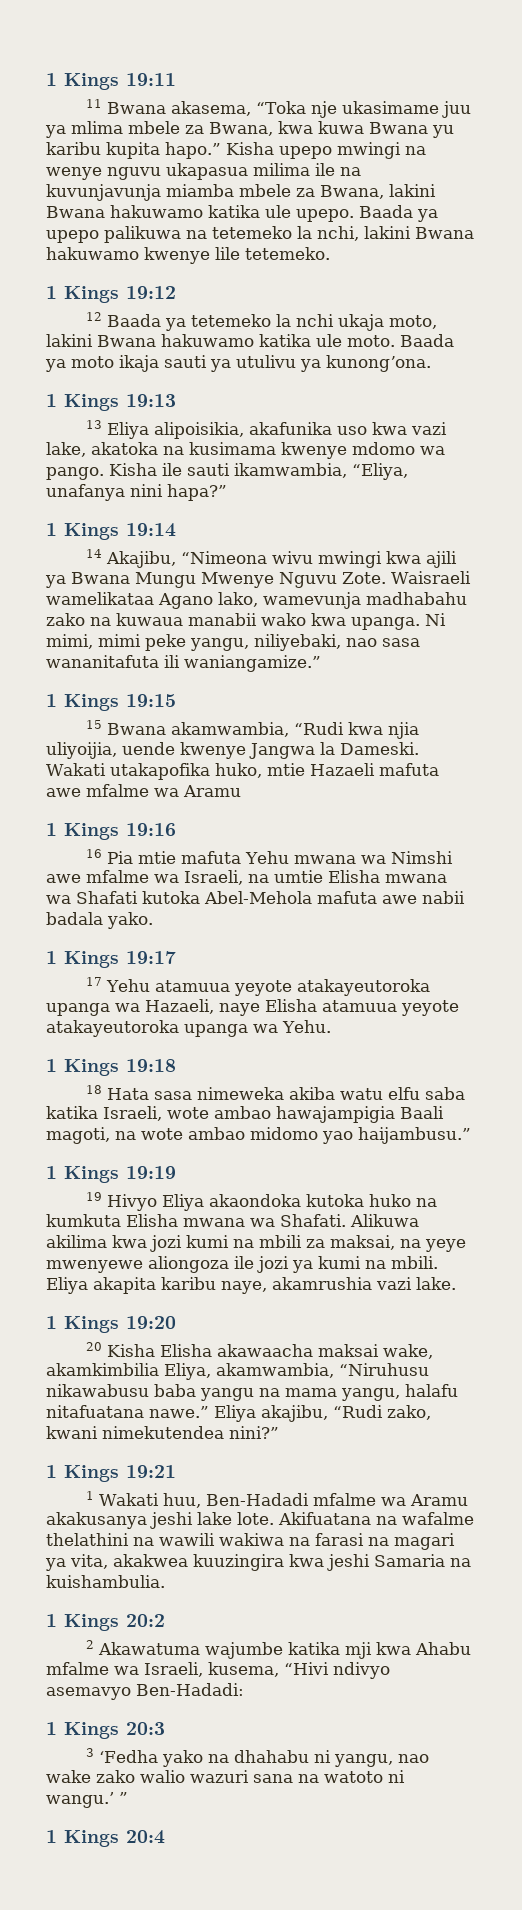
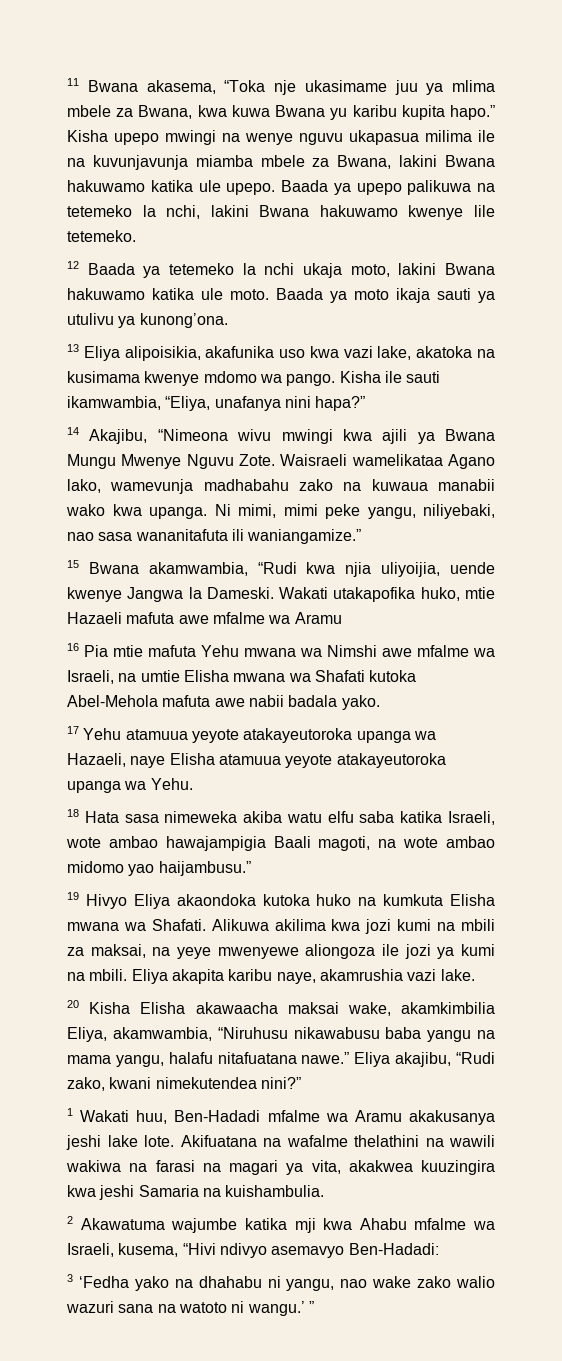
[46,73,176,90] 1 Kings 19:11 // -> (67, 82) none
[46,286,176,303] // 1 Kings 19:12 -> (136, 236) none
[46,394,176,411] // 1 Kings 19:13 -> (228, 320) none
[46,523,176,540] // 1 Kings 19:14 -> (366, 403) none
[46,694,176,711] // 1 Kings 19:15 -> (362, 536) none
[46,823,176,840] // 1 Kings 19:16 -> (342, 618) none
[46,951,176,968] // 1 Kings 19:17 -> (380, 702) none
[46,1059,176,1076] // 1 Kings 19:18 -> (193, 784) none
[46,1166,176,1183] // 1 Kings 19:19 -> (251, 868) none
[46,1316,176,1333] // 1 Kings 19:20 -> (475, 975) none
[46,1465,176,1482] // 1 Kings 19:21 -> (301, 1083) none
[46,1614,165,1631] // 1 Kings 20:2 -> (325, 1191) none
[46,1722,165,1739] // 1 Kings 20:3 -> (439, 1249) none
[46,1830,165,1847] // 1 Kings 20:4 -> (314, 1307) none

